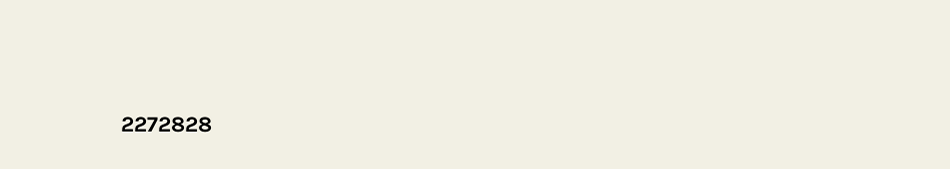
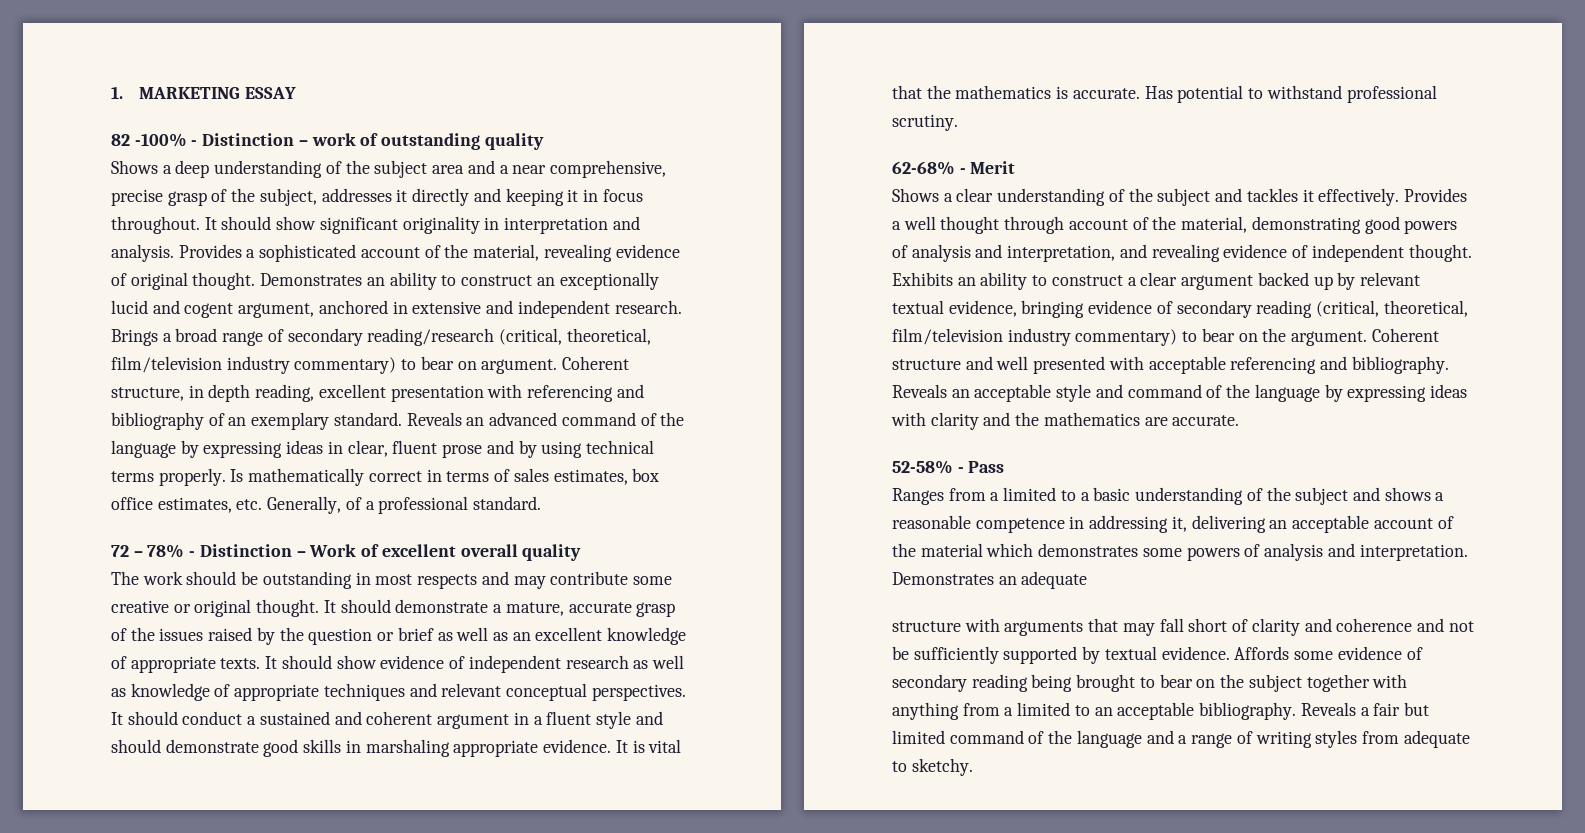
[120,116,212,133] 2272828 -> [111,86,296,99] [111,133,544,150] [111,160,666,178] [111,188,643,206] [111,216,640,234] [111,244,680,262] [111,272,659,290] [111,300,682,318] [111,328,651,346] [111,356,630,374] [111,384,644,402] [111,412,685,430] [111,440,654,458] [111,468,660,486] [111,496,542,514] [111,544,582,561] [111,571,672,589] [111,599,676,617] [111,627,687,645] [111,655,684,673] [111,683,686,701] [111,711,663,729] [111,739,682,757] [892,85,1437,103] [892,114,958,131] [892,161,1016,175] [892,188,1467,206] [892,216,1458,234] [892,244,1472,262] [892,272,1420,290] [892,300,1468,318] [892,328,1439,346] [892,356,1449,374] [892,384,1467,402] [891,412,1240,430] [892,460,1005,474] [892,487,1445,505] [892,515,1454,533] [892,543,1468,561] [892,571,1088,589] [892,618,1474,636] [892,646,1423,664] [892,674,1408,692] [892,702,1429,720] [892,730,1470,748] [892,758,973,776] 1. MARKETING ESSAY // 82 -100% - Distinction – work of outstanding quality // Shows a deep understanding of the subject area and a near comprehensive, precise grasp of the subject, addresses it directly and keeping it in focus throughout. It should show significant originality in interpretation and analysis. Provides a sophisticated account of the material, revealing evidence of original thought. Demonstrates an ability to construct an exceptionally lucid and cogent argument, anchored in extensive and independent research. Brings a broad range of secondary reading/research (critical, theoretical, film/television industry commentary) to bear on argument. Coherent structure, in depth reading, excellent presentation with referencing and bibliography of an exemplary standard. Reveals an advanced command of the language by expressing ideas in clear, fluent prose and by using technical terms properly. Is mathematically correct in terms of sales estimates, box office estimates, etc. Generally, of a professional standard. // 72 – 78% - Distinction – Work of excellent overall quality // The work should be outstanding in most respects and may contribute some creative or original thought. It should demonstrate a mature, accurate grasp of the issues raised by the question or brief as well as an excellent knowledge of appropriate texts. It should show evidence of independent research as well as knowledge of appropriate techniques and relevant conceptual perspectives. It should conduct a sustained and coherent argument in a fluent style and should demonstrate good skills in marshaling appropriate evidence. It is vital that the mathematics is accurate. Has potential to withstand professional scrutiny. // 62-68% - Merit // Shows a clear understanding of the subject and tackles it effectively. Provides a well thought through account of the material, demonstrating good powers of analysis and interpretation, and revealing evidence of independent thought. Exhibits an ability to construct a clear argument backed up by relevant textual evidence, bringing evidence of secondary reading (critical, theoretical, film/television industry commentary) to bear on the argument. Coherent structure and well presented with acceptable referencing and bibliography. Reveals an acceptable style and command of the language by expressing ideas with clarity and the mathematics are accurate. // 52-58% - Pass // Ranges from a limited to a basic understanding of the subject and shows a reasonable competence in addressing it, delivering an acceptable account of the material which demonstrates some powers of analysis and interpretation. Demonstrates an adequate // structure with arguments that may fall short of clarity and coherence and not be sufficiently supported by textual evidence. Affords some evidence of secondary reading being brought to bear on the subject together with anything from a limited to an acceptable bibliography. Reveals a fair but limited command of the language and a range of writing styles from adequate to sketchy.

